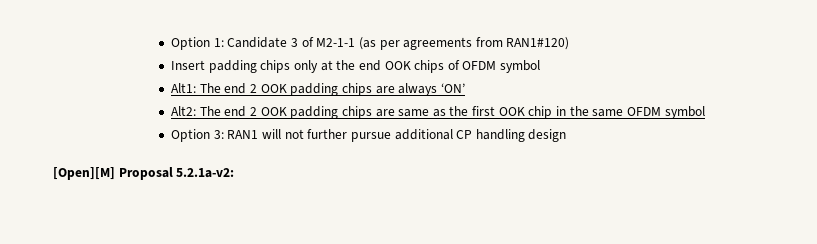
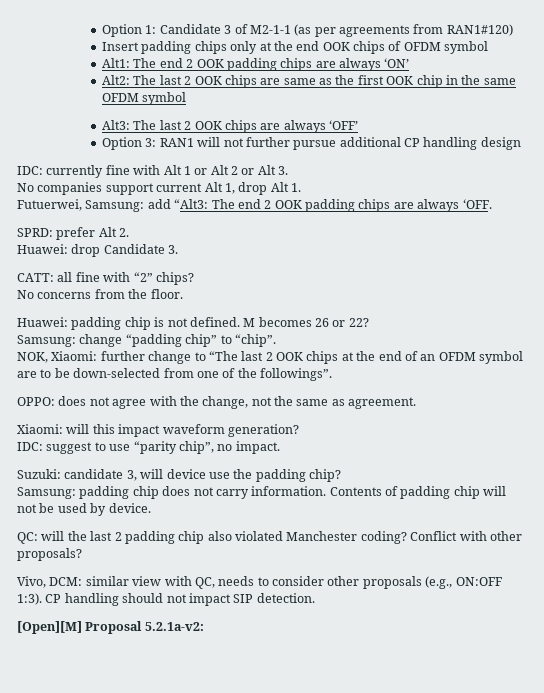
[224,106,339,119] end 2 OOK padding -> [159,75,222,85] last 2 OOK
(705, 112) none -> [102,120,359,133] // Alt3: The last 2 OOK chips are always ‘OFF’
(567, 135) none -> [17,165,289,178] [17,182,301,195] [17,199,492,212] [17,227,130,240] [17,244,179,257] [17,272,194,285] [17,289,183,299] [17,317,369,330] [17,334,276,347] [17,351,523,364] [17,368,332,381] [17,396,417,409] [17,424,299,437] [17,441,280,454] [17,469,341,482] [17,486,507,499] [17,503,151,516] [17,531,522,544] [17,548,82,561] [17,576,502,589] [17,593,315,606] // IDC: currently fine with Alt 1 or Alt 2 or Alt 3. // No companies support current Alt 1, drop Alt 1. // Futuerwei, Samsung: add “Alt3: The end 2 OOK padding chips are always ‘OFF. // SPRD: prefer Alt 2. // Huawei: drop Candidate 3. // CATT: all fine with “2” chips? // No concerns from the floor. // Huawei: padding chip is not defined. M becomes 26 or 22? // Samsung: change “padding chip” to “chip”. // NOK, Xiaomi: further change to “The last 2 OOK chips at the end of an OFDM symbol are to be down-selected from one of the followings”. // OPPO: does not agree with the change, not the same as agreement. // Xiaomi: will this impact waveform generation? // IDC: suggest to use “parity chip”, no impact. // Suzuki: candidate 3, will device use the padding chip? // Samsung: padding chip does not carry information. Contents of padding chip will not be used by device. // QC: will the last 2 padding chip also violated Manchester coding? Conflict with other proposals? // Vivo, DCM: similar view with QC, needs to consider other proposals (e.g., ON:OFF 1:3). CP handling should not impact SIP detection.

